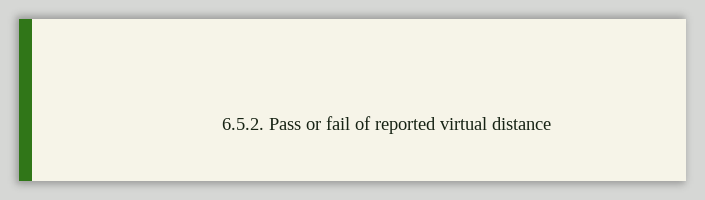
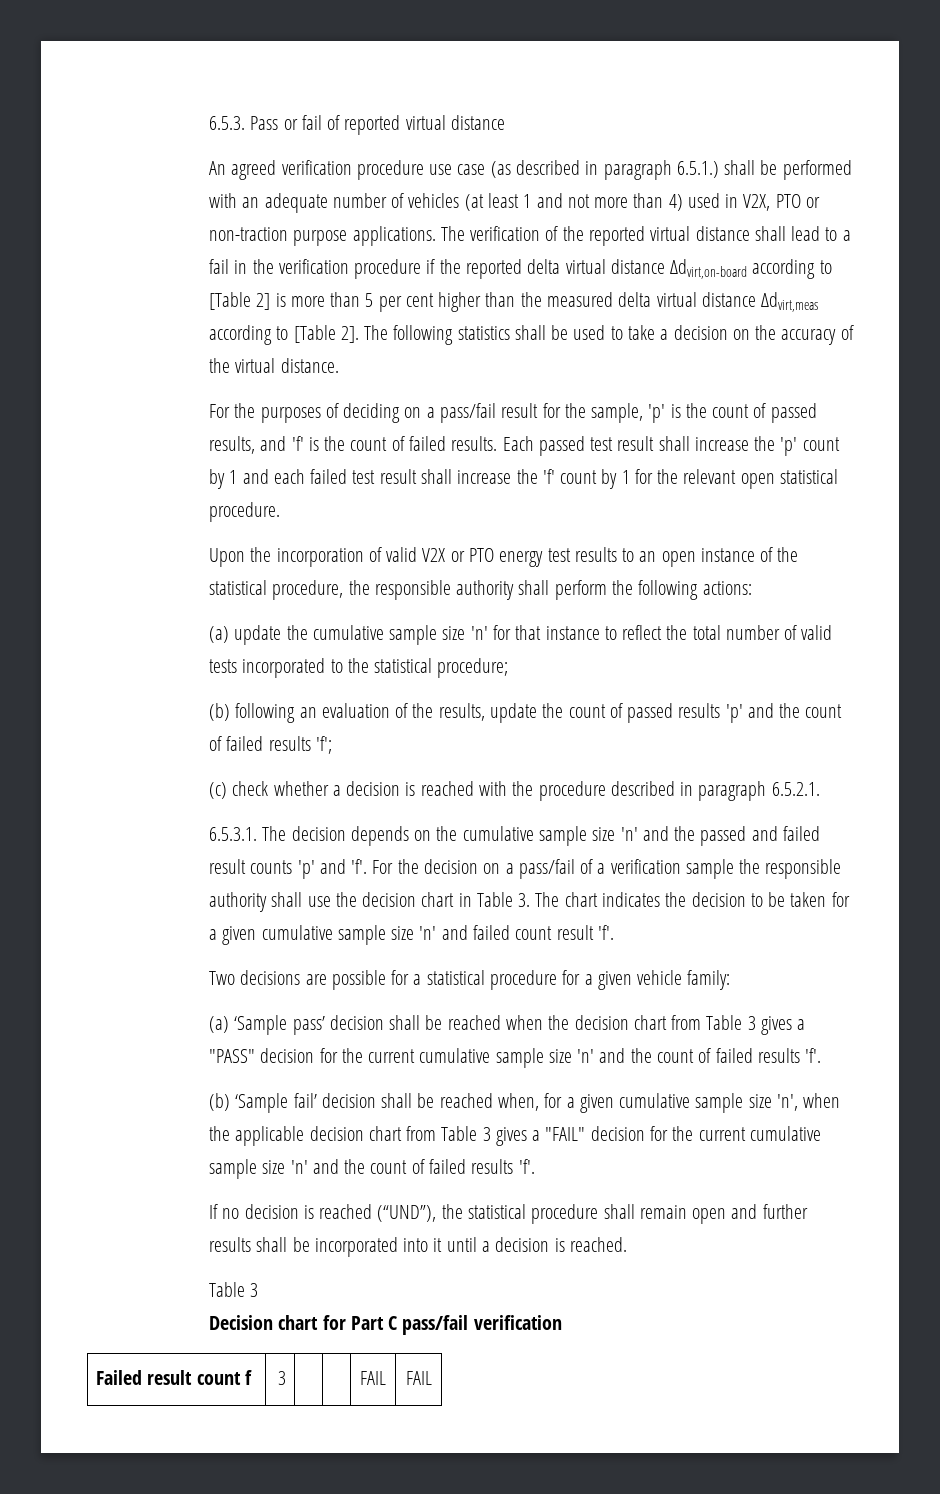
[222,118,265,130] 6.5.2. -> [209,116,246,130] 6.5.3.
(552, 123) none -> [209,160,852,180] [209,193,820,213] [209,226,851,246] [209,259,832,279] [209,292,819,312] [209,325,854,345] [209,358,339,373] [209,403,817,423] [209,436,840,456] [209,469,838,489] [209,502,281,522] [209,547,799,567] [209,580,752,600] [209,625,833,645] [209,658,509,678] [209,703,843,723] [209,736,332,754] [209,781,820,801] [209,826,820,846] [209,859,842,879] [209,892,850,912] [209,925,614,945] [209,970,731,990] [209,1015,806,1035] [209,1048,822,1068] [209,1093,841,1113] [209,1126,821,1146] [209,1159,535,1179] [209,1204,808,1224] [209,1237,627,1257] [209,1282,259,1297] [209,1315,562,1335] [96,1370,253,1385] [277,1371,286,1385] [360,1371,386,1385] [405,1371,432,1385] // An agreed verification procedure use case (as described in paragraph 6.5.1.) shall be performed with an adequate number of vehicles (at least 1 and not more than 4) used in V2X, PTO or non-traction purpose applications. The verification of the reported virtual distance shall lead to a fail in the verification procedure if the reported delta virtual distance Δdvirt,on-board according to [Table 2] is more than 5 per cent higher than the measured delta virtual distance Δdvirt,meas according to [Table 2]. The following statistics shall be used to take a decision on the accuracy of the virtual distance. // For the purposes of deciding on a pass/fail result for the sample, 'p' is the count of passed results, and 'f' is the count of failed results. Each passed test result shall increase the 'p' count by 1 and each failed test result shall increase the 'f' count by 1 for the relevant open statistical procedure. // Upon the incorporation of valid V2X or PTO energy test results to an open instance of the statistical procedure, the responsible authority shall perform the following actions: // (a) update the cumulative sample size 'n' for that instance to reflect the total number of valid tests incorporated to the statistical procedure; // (b) following an evaluation of the results, update the count of passed results 'p' and the count of failed results 'f'; // (c) check whether a decision is reached with the procedure described in paragraph 6.5.2.1. // 6.5.3.1. The decision depends on the cumulative sample size 'n' and the passed and failed result counts 'p' and 'f'. For the decision on a pass/fail of a verification sample the responsible authority shall use the decision chart in Table 3. The chart indicates the decision to be taken for a given cumulative sample size 'n' and failed count result 'f'. // Two decisions are possible for a statistical procedure for a given vehicle family: // (a) ‘Sample pass’ decision shall be reached when the decision chart from Table 3 gives a "PASS" decision for the current cumulative sample size 'n' and the count of failed results 'f'. // (b) ‘Sample fail’ decision shall be reached when, for a given cumulative sample size 'n', when the applicable decision chart from Table 3 gives a "FAIL" decision for the current cumulative sample size 'n' and the count of failed results 'f'. // If no decision is reached (“UND”), the statistical procedure shall remain open and further results shall be incorporated into it until a decision is reached. // Table 3 // Decision chart for Part C pass/fail verification // Failed result count f | 3 | | | FAIL | FAIL

